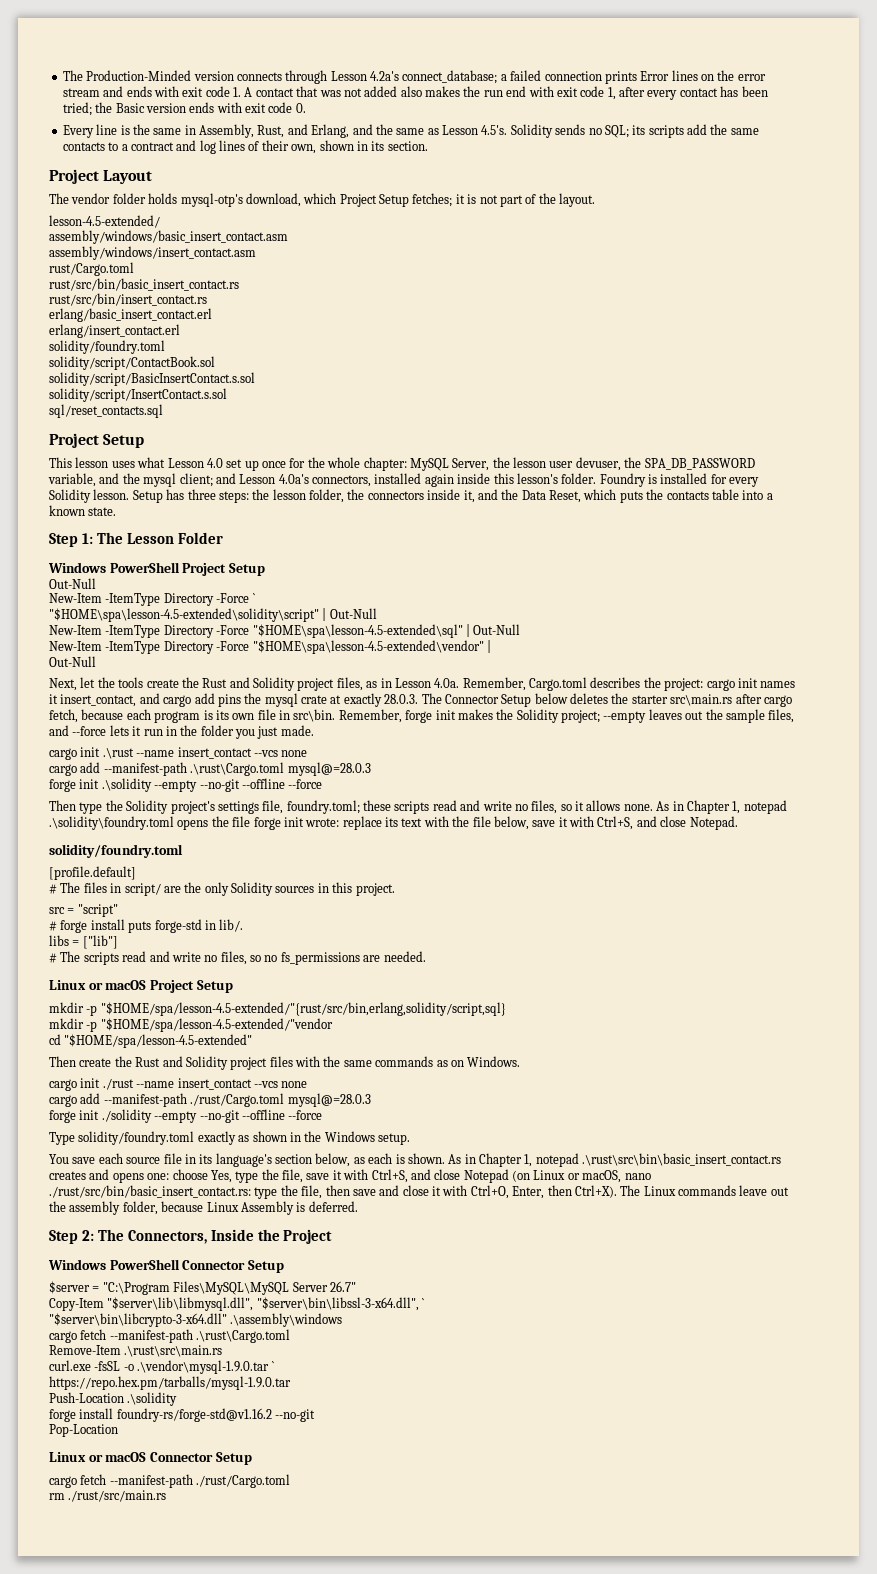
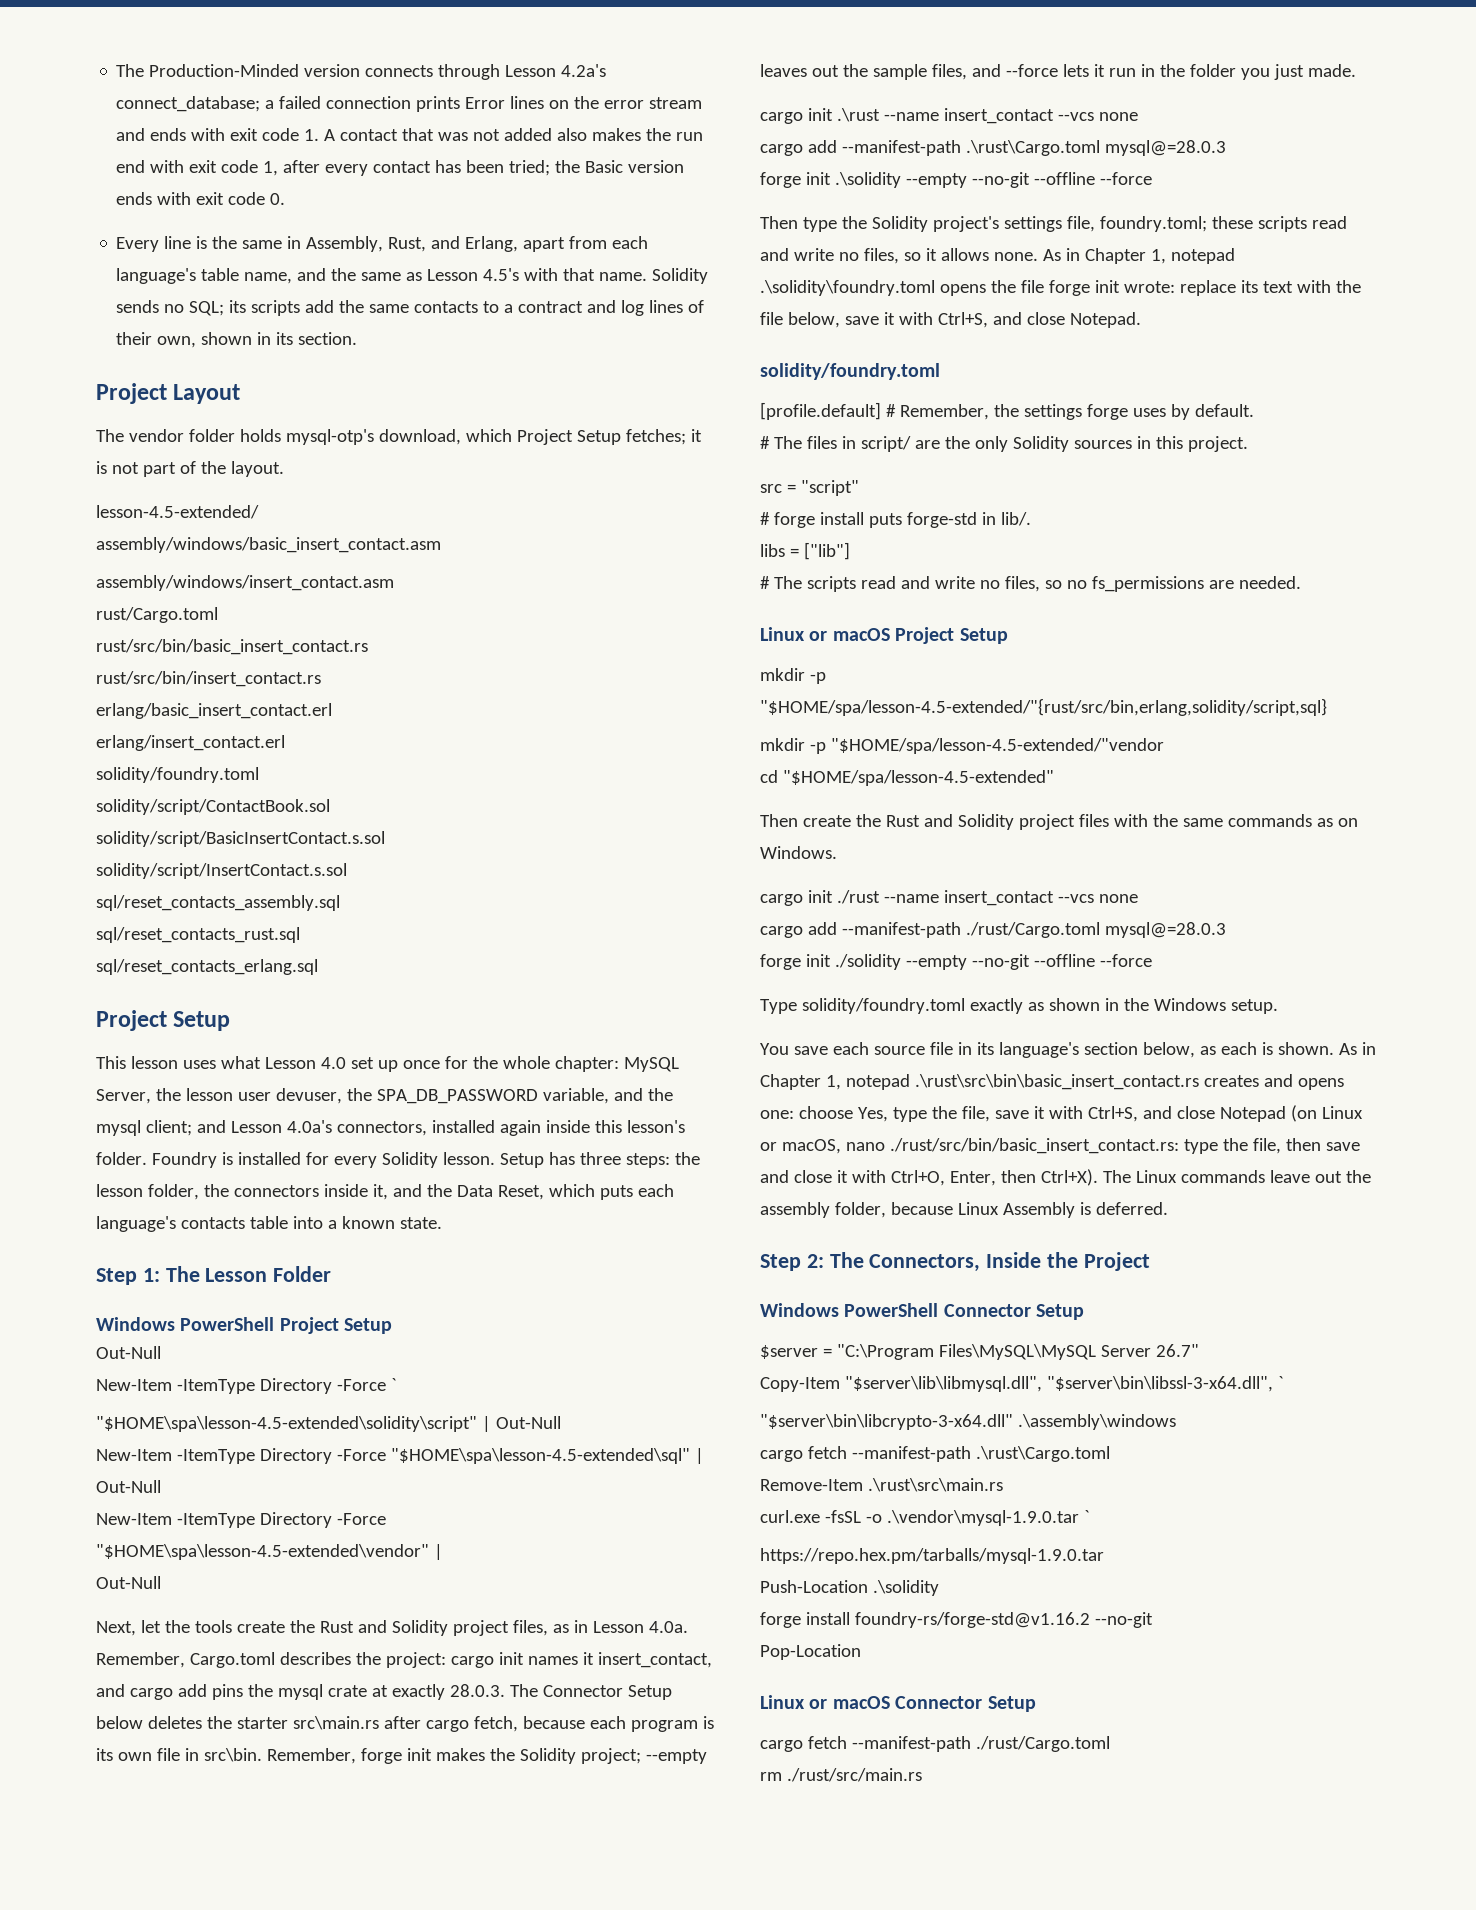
(350, 131) none -> [523,236,649,252] [116,268,293,284] apart from each language's table name,
[481,125,508,135] 4.5's. -> [483,268,648,281] 4.5's with that name.
[49,404,163,418] sql/reset_contacts.sql -> [96,895,340,911] [96,927,300,943] [96,959,318,975] sql/reset_contacts_assembly.sql // sql/reset_contacts_rust.sql // sql/reset_contacts_erlang.sql
[646,489,664,500] the -> [637,1184,674,1197] [96,1216,176,1232] each language's
(136, 873) none -> [885,404,1254,420] # Remember, the settings forge uses by default.

